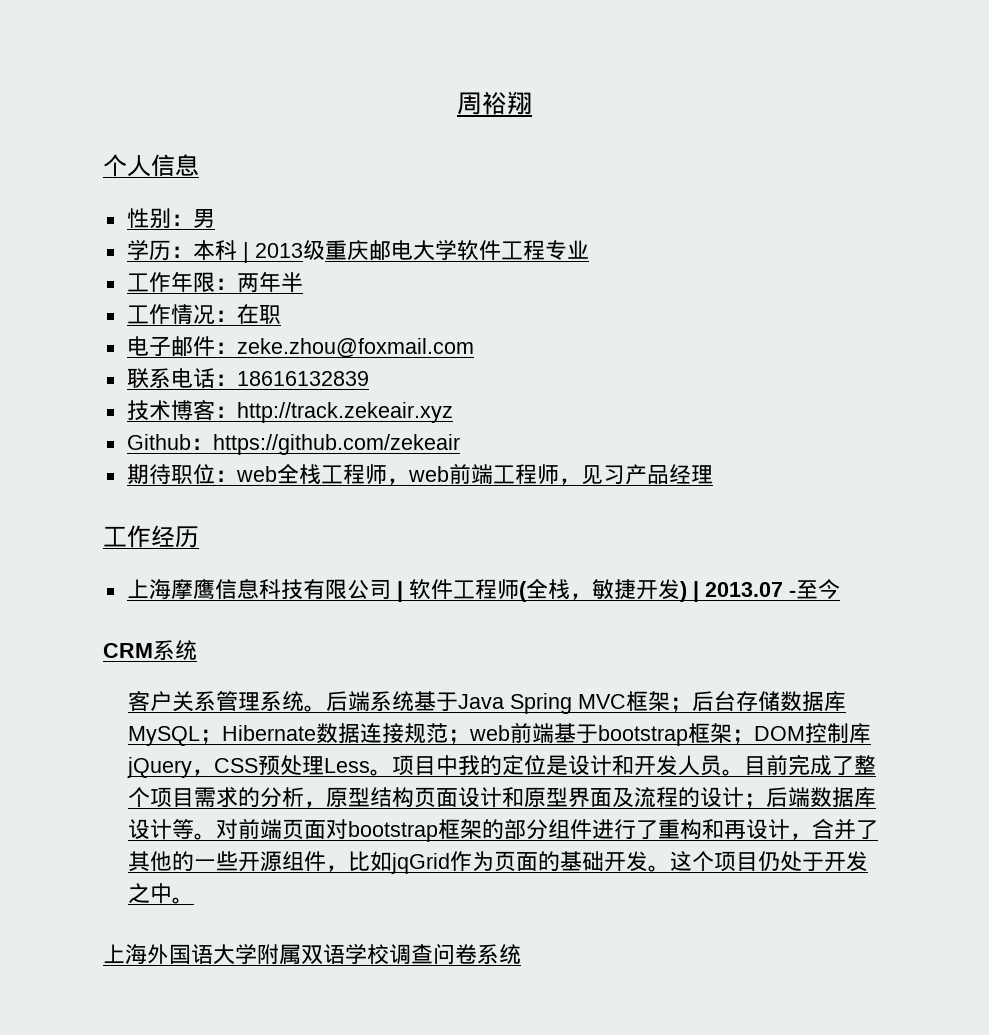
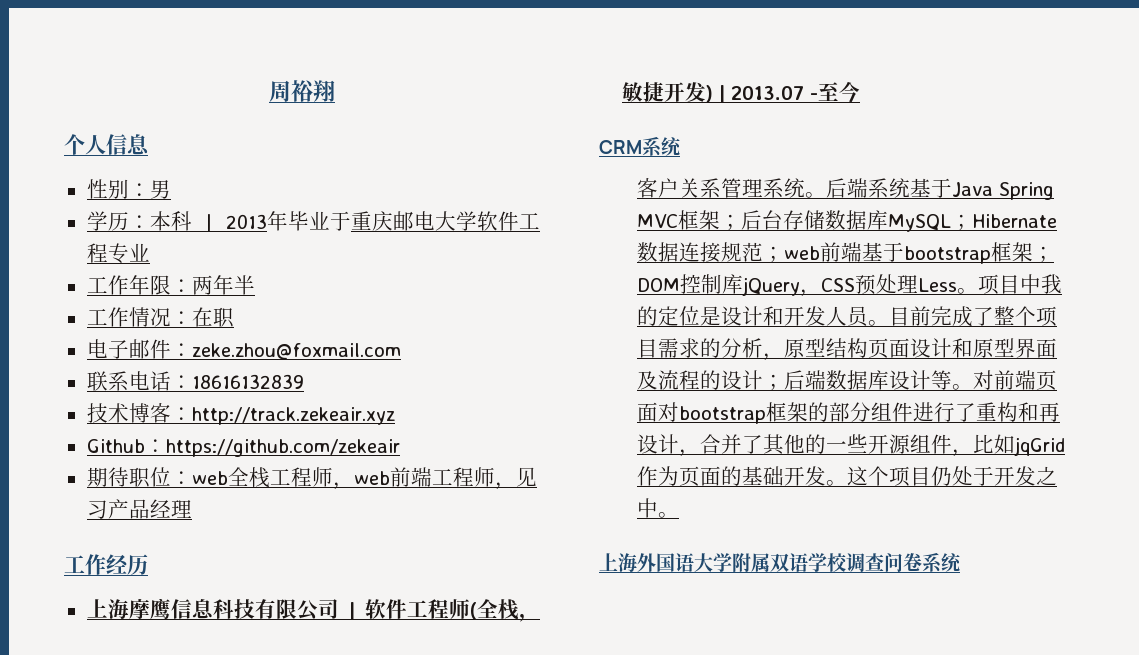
[302,240,325,260] 级 -> [267,211,351,231] 年毕业于

